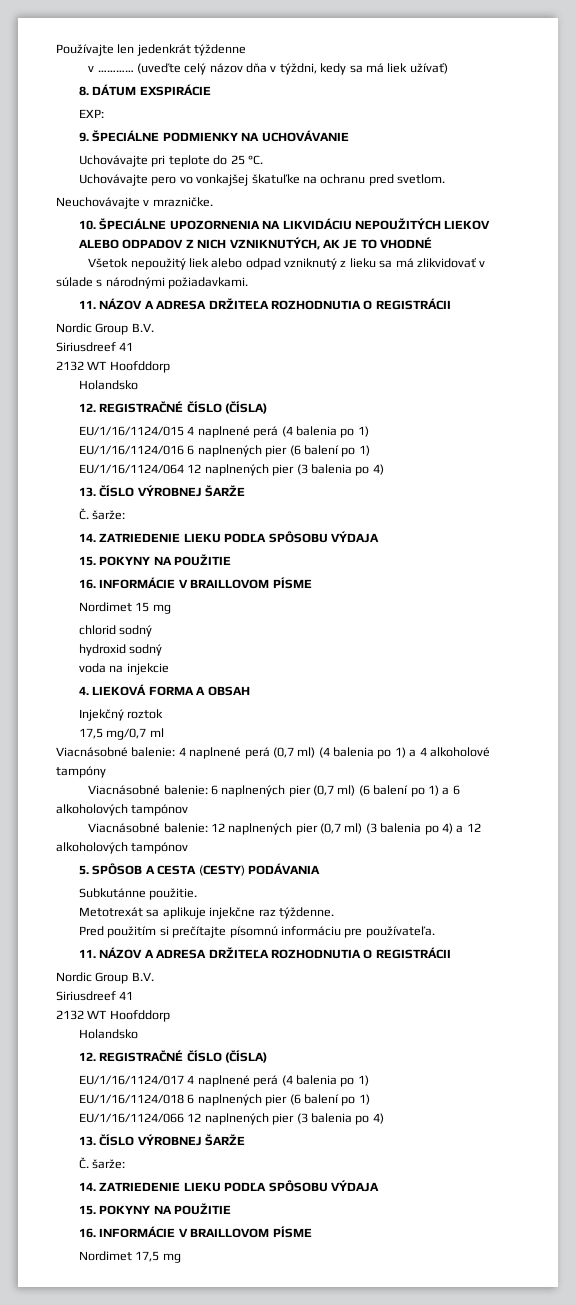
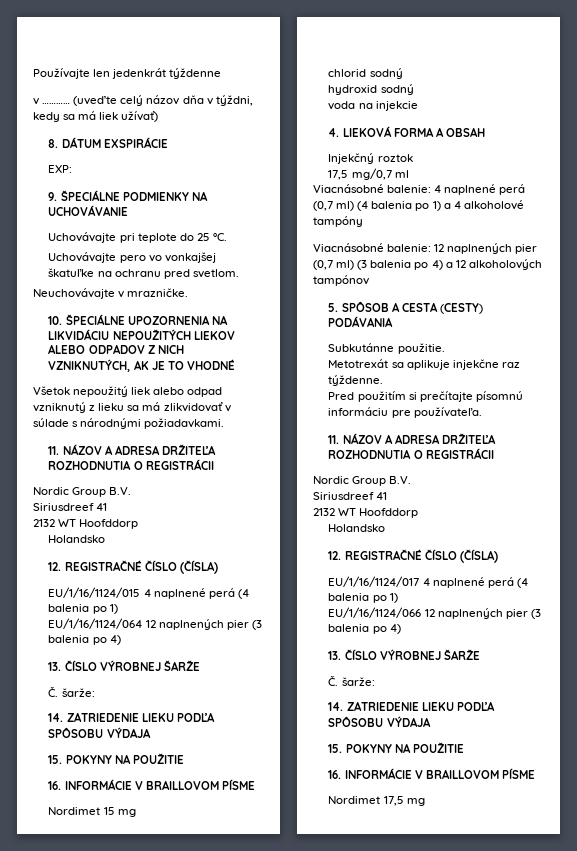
[79,445,370,457] // EU/1/16/1124/016 6 naplnených pier (6 balení po 1) -> (118, 609) none
[88,785,460,797] [56,804,189,816] // Viacnásobné balenie: 6 naplnených pier (0,7 ml) (6 balení po 1) a 6 alkoholových tampónov -> (363, 221) none
[79,1094,370,1106] // EU/1/16/1124/018 6 naplnených pier (6 balení po 1) -> (398, 598) none

